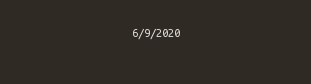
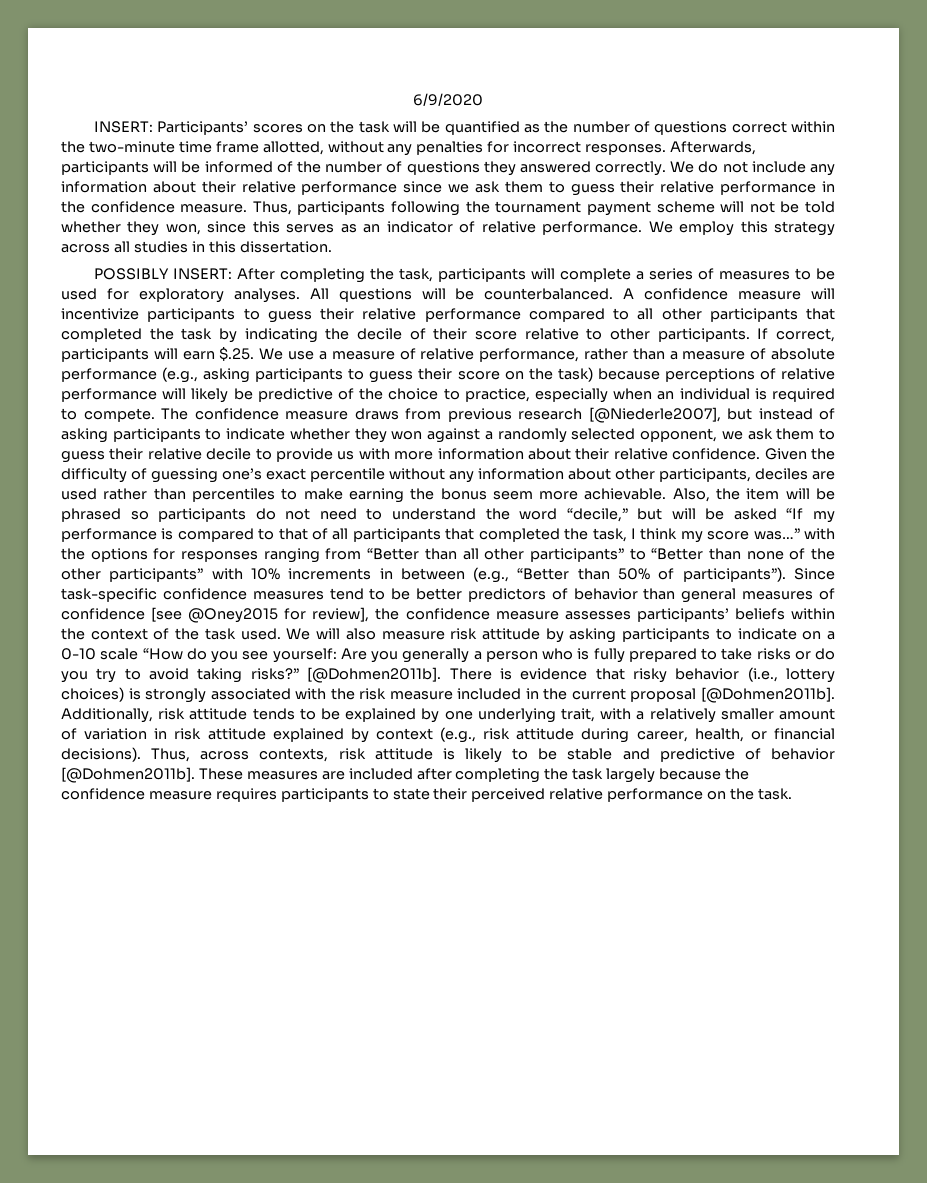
(180, 34) none -> [93,121,835,135] [61,141,757,156] [61,161,835,176] [61,181,836,196] [61,201,836,216] [61,221,835,236] [61,241,332,253] [93,268,835,283] [61,288,835,303] [61,308,835,323] [61,328,835,343] [61,347,835,362] [61,367,835,383] [61,388,836,403] [61,407,835,423] [61,428,836,443] [61,448,835,463] [61,468,835,483] [61,488,835,503] [61,508,835,523] [61,528,835,543] [61,548,835,563] [61,567,835,583] [61,588,835,603] [61,607,835,623] [61,628,835,643] [61,648,835,663] [61,667,836,683] [61,687,836,703] [61,708,836,723] [61,727,835,743] [61,747,835,763] [61,767,750,783] [61,788,792,802] // INSERT: Participants’ scores on the task will be quantified as the number of questions correct within the two-minute time frame allotted, without any penalties for incorrect responses. Afterwards, participants will be informed of the number of questions they answered correctly. We do not include any information about their relative performance since we ask them to guess their relative performance in the confidence measure. Thus, participants following the tournament payment scheme will not be told whether they won, since this serves as an indicator of relative performance. We employ this strategy across all studies in this dissertation. // POSSIBLY INSERT: After completing the task, participants will complete a series of measures to be used for exploratory analyses. All questions will be counterbalanced. A confidence measure will incentivize participants to guess their relative performance compared to all other participants that completed the task by indicating the decile of their score relative to other participants. If correct, participants will earn $.25. We use a measure of relative performance, rather than a measure of absolute performance (e.g., asking participants to guess their score on the task) because perceptions of relative performance will likely be predictive of the choice to practice, especially when an individual is required to compete. The confidence measure draws from previous research [@Niederle2007], but instead of asking participants to indicate whether they won against a randomly selected opponent, we ask them to guess their relative decile to provide us with more information about their relative confidence. Given the difficulty of guessing one’s exact percentile without any information about other participants, deciles are used rather than percentiles to make earning the bonus seem more achievable. Also, the item will be phrased so participants do not need to understand the word “decile,” but will be asked “If my performance is compared to that of all participants that completed the task, I think my score was…” with the options for responses ranging from “Better than all other participants” to “Better than none of the other participants” with 10% increments in between (e.g., “Better than 50% of participants”). Since task-specific confidence measures tend to be better predictors of behavior than general measures of confidence [see @Oney2015 for review], the confidence measure assesses participants’ beliefs within the context of the task used. We will also measure risk attitude by asking participants to indicate on a 0-10 scale “How do you see yourself: Are you generally a person who is fully prepared to take risks or do you try to avoid taking risks?” [@Dohmen2011b]. There is evidence that risky behavior (i.e., lottery choices) is strongly associated with the risk measure included in the current proposal [@Dohmen2011b]. Additionally, risk attitude tends to be explained by one underlying trait, with a relatively smaller amount of variation in risk attitude explained by context (e.g., risk attitude during career, health, or financial decisions). Thus, across contexts, risk attitude is likely to be stable and predictive of behavior [@Dohmen2011b]. These measures are included after completing the task largely because the confidence measure requires participants to state their perceived relative performance on the task.

